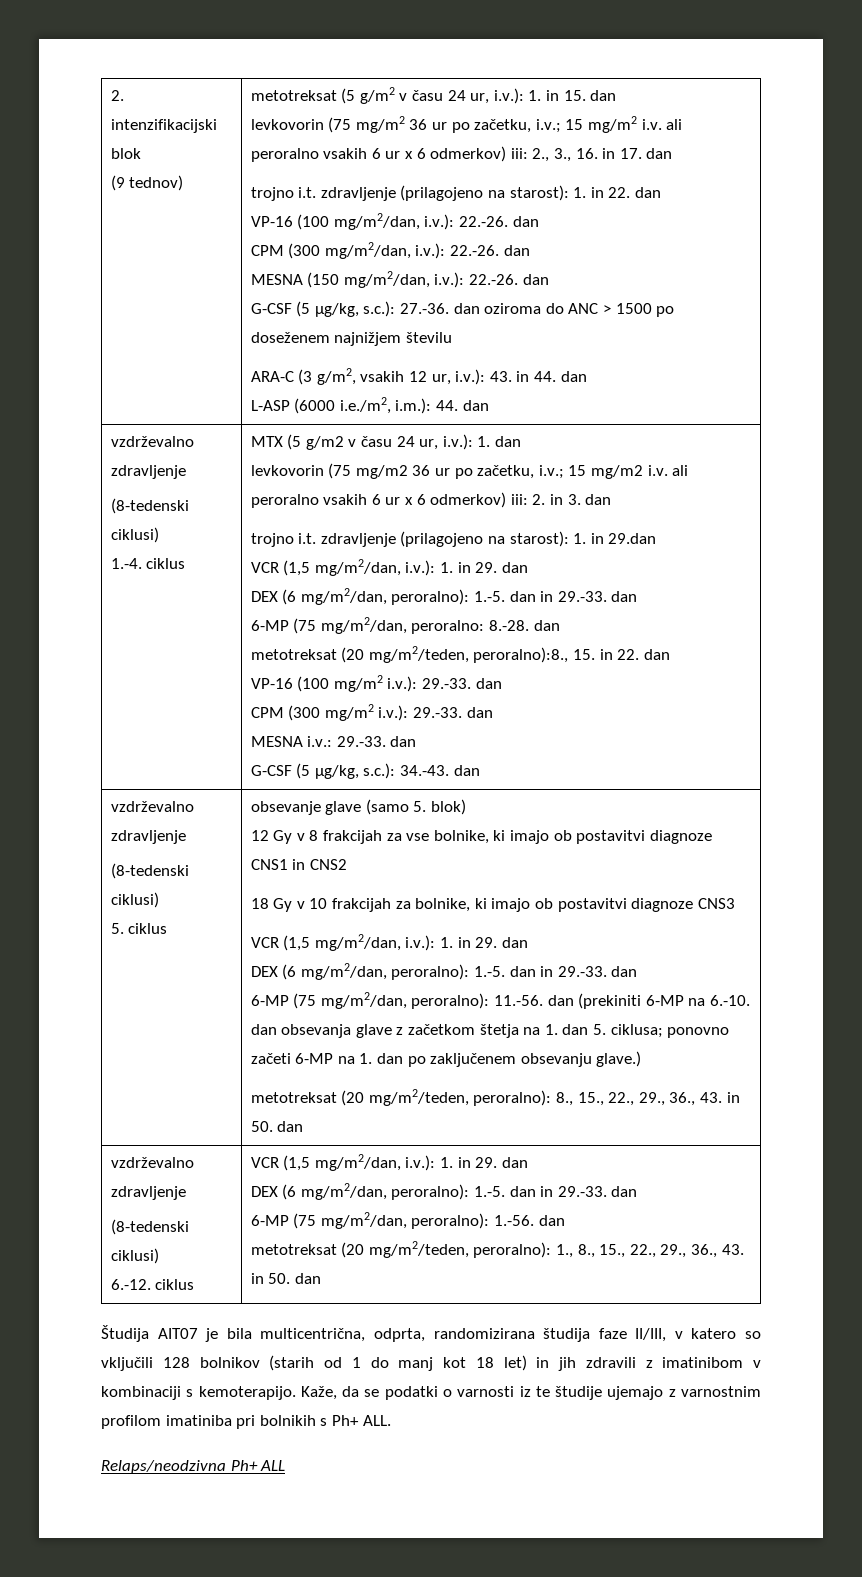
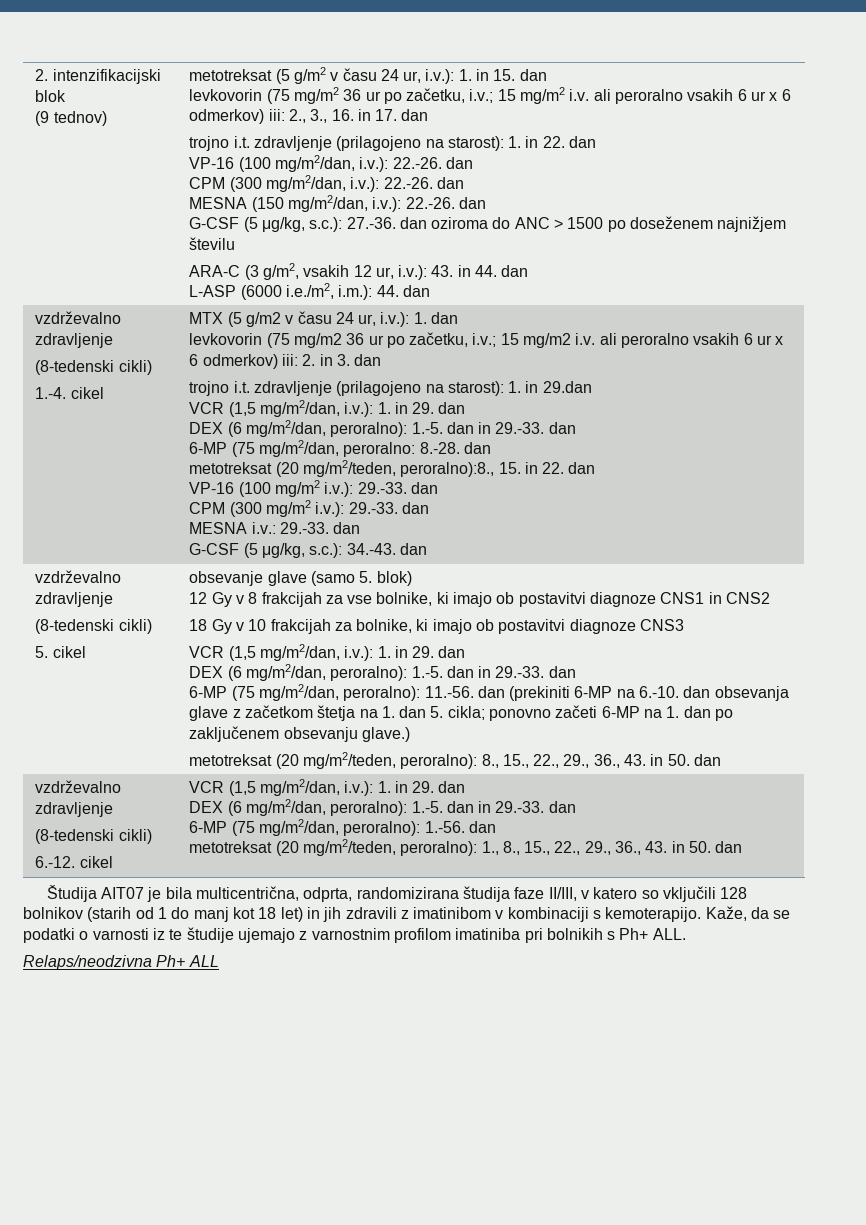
[110,527,159,543] ciklusi) -> [118,360,152,375] cikli)
[146,558,186,569] ciklus -> [70,387,104,399] cikel
[110,892,159,908] [110,923,168,934] ciklusi) // 5. ciklus -> [118,619,152,634] [35,646,86,658] cikli) // 5. cikel
[610,1024,663,1038] ciklusa; -> [447,706,485,720] cikla;
[110,1248,159,1264] ciklusi) -> [118,829,152,844] cikli)
[155,1279,195,1290] ciklus -> [79,856,113,868] cikel

